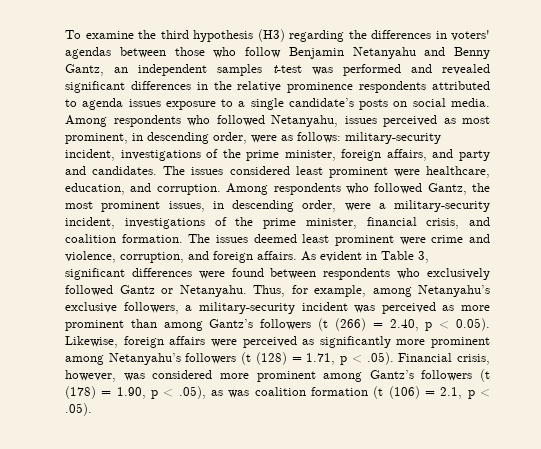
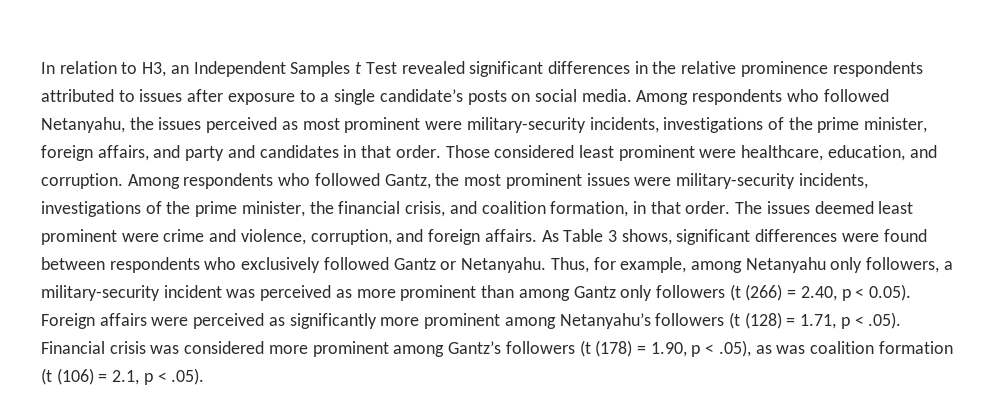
[65,29,490,42] [65,47,490,59] [65,64,432,76] To examine the third hypothesis (H3) regarding the differences in voters' agendas between those who follow Benjamin Netanyahu and Benny Gantz, an independent samples t-test was performed and -> [41,61,397,77] In relation to H3, an Independent Samples t Test
[82,98,161,110] agenda issues -> [139,89,224,102] issues after
(338, 121) none -> [129,117,154,130] the
[65,132,441,144] [65,149,115,161] prominent, in descending order, were as follows: military-security incident, -> [344,117,659,133] prominent were military-security incidents,
[92,166,224,175] candidates. The issues -> [259,145,490,158] candidates in that order. Those
[168,200,490,212] [65,217,357,229] issues, in descending order, were a military-security incident, investigations of the prime minister, -> [586,173,868,189] [41,201,334,217] issues were military-security incidents, investigations of the prime minister, the
[121,234,183,243] formation. -> [550,201,731,217] formation, in that order.
[320,251,429,263] evident in Table 3, -> [563,229,672,245] Table 3 shows,
[418,285,490,297] [65,302,117,313] Netanyahu’s exclusive -> [745,257,863,273] Netanyahu only
[209,319,254,328] Gantz’s -> [573,285,653,301] Gantz only
[65,336,164,348] Likewise, foreign -> [41,313,95,329] Foreign
[457,354,491,365] [65,370,116,382] crisis, however, -> [109,341,146,354] crisis

